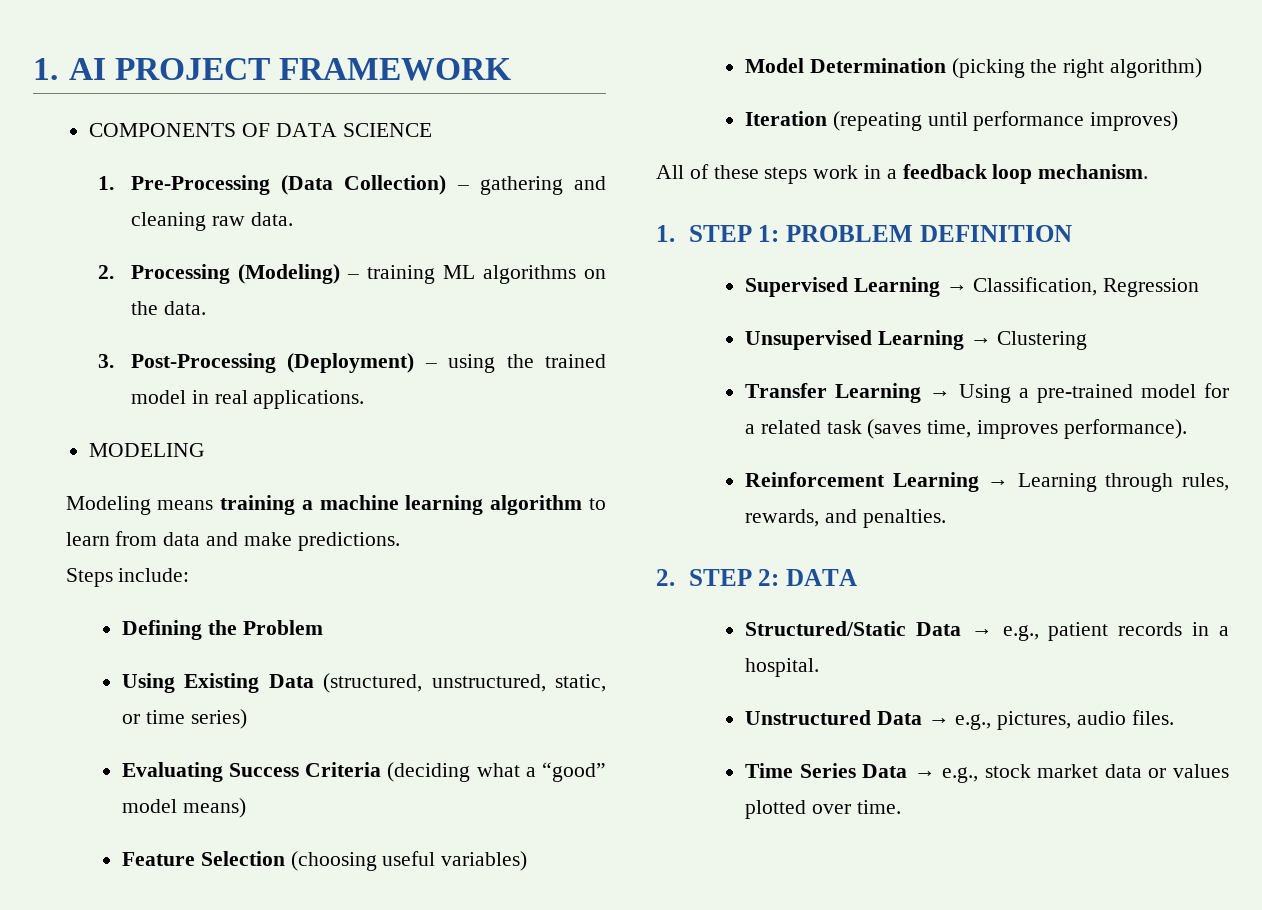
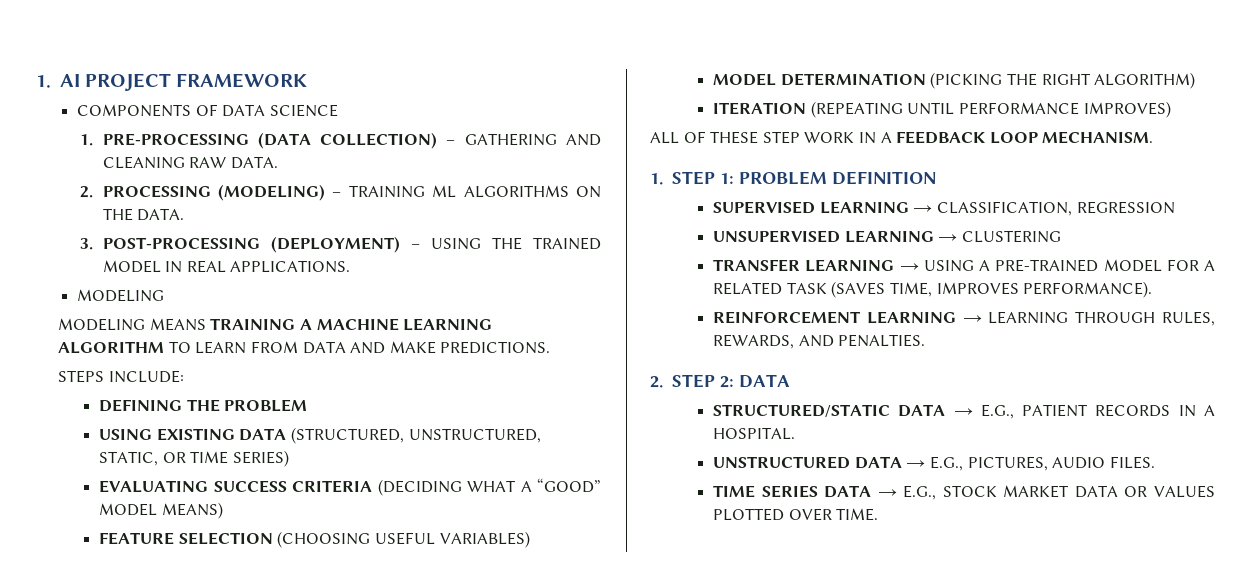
[130,175,607,195] [130,212,293,231] [98,264,606,284] [130,301,206,315] [98,353,606,373] [130,390,365,409] [89,443,206,457] [65,495,606,515] [65,531,400,551] [65,568,190,587] [121,620,323,640] [121,673,606,693] [121,709,247,729] [121,762,606,782] [121,798,246,818] [121,851,528,871] [744,58,1202,78] [744,111,1179,131] [656,164,1149,184] Pre-Processing (Data Collection) – gathering and cleaning raw data. // 2. Processing (Modeling) – training ML algorithms on the data. // 3. Post-Processing (Deployment) – using the trained model in real applications. // MODELING // Modeling means training a machine learning algorithm to learn from data and make predictions. // Steps include: // Defining the Problem // Using Existing Data (structured, unstructured, static, or time series) // Evaluating Success Criteria (deciding what a “good” model means) // Feature Selection (choosing useful variables) // Model Determination (picking the right algorithm) // Iteration (repeating until performance improves) // All of these steps work in a feedback loop mechanism. -> [102,132,602,149] [102,156,278,169] [80,184,601,201] [102,208,185,221] [80,236,601,253] [102,260,351,273] [76,289,164,302] [58,318,493,331] [58,341,551,354] [58,370,184,383] [99,399,308,412] [99,427,541,444] [99,450,289,467] [99,478,601,496] [99,502,223,519] [99,531,530,548] [713,72,1196,89] [713,101,1171,118] [650,131,1154,144] PRE-PROCESSING (DATA COLLECTION) – GATHERING AND CLEANING RAW DATA. // 2. PROCESSING (MODELING) – TRAINING ML ALGORITHMS ON THE DATA. // 3. POST-PROCESSING (DEPLOYMENT) – USING THE TRAINED MODEL IN REAL APPLICATIONS. // MODELING // MODELING MEANS TRAINING A MACHINE LEARNING ALGORITHM TO LEARN FROM DATA AND MAKE PREDICTIONS. // STEPS INCLUDE: // DEFINING THE PROBLEM // USING EXISTING DATA (STRUCTURED, UNSTRUCTURED, STATIC, OR TIME SERIES) // EVALUATING SUCCESS CRITERIA (DECIDING WHAT A “GOOD” MODEL MEANS) // FEATURE SELECTION (CHOOSING USEFUL VARIABLES) // MODEL DETERMINATION (PICKING THE RIGHT ALGORITHM) // ITERATION (REPEATING UNTIL PERFORMANCE IMPROVES) // ALL OF THESE STEP WORK IN A FEEDBACK LOOP MECHANISM.
[744,277,1200,297] [744,330,1088,350] [744,383,1229,403] [744,419,1187,439] [744,472,1229,492] [744,509,946,528] [656,569,858,586] [744,621,1229,641] [744,658,819,677] [744,710,1174,730] [744,763,1229,783] [744,800,901,819] Supervised Learning → Classification, Regression // Unsupervised Learning → Clustering // Transfer Learning → Using a pre-trained model for a related task (saves time, improves performance). // Reinforcement Learning → Learning through rules, rewards, and penalties. // 2. STEP 2: DATA // Structured/Static Data → e.g., patient records in a hospital. // Unstructured Data → e.g., pictures, audio files. // Time Series Data → e.g., stock market data or values plotted over time. -> [713,201,1175,216] [713,230,1061,243] [713,259,1215,272] [713,281,1153,298] [713,311,1215,326] [713,334,926,349] [650,374,791,388] [713,404,1215,419] [713,427,796,440] [713,456,1155,471] [713,485,1215,500] [713,508,879,521] SUPERVISED LEARNING → CLASSIFICATION, REGRESSION // UNSUPERVISED LEARNING → CLUSTERING // TRANSFER LEARNING → USING A PRE-TRAINED MODEL FOR A RELATED TASK (SAVES TIME, IMPROVES PERFORMANCE). // REINFORCEMENT LEARNING → LEARNING THROUGH RULES, REWARDS, AND PENALTIES. // 2. STEP 2: DATA // STRUCTURED/STATIC DATA → E.G., PATIENT RECORDS IN A HOSPITAL. // UNSTRUCTURED DATA → E.G., PICTURES, AUDIO FILES. // TIME SERIES DATA → E.G., STOCK MARKET DATA OR VALUES PLOTTED OVER TIME.

